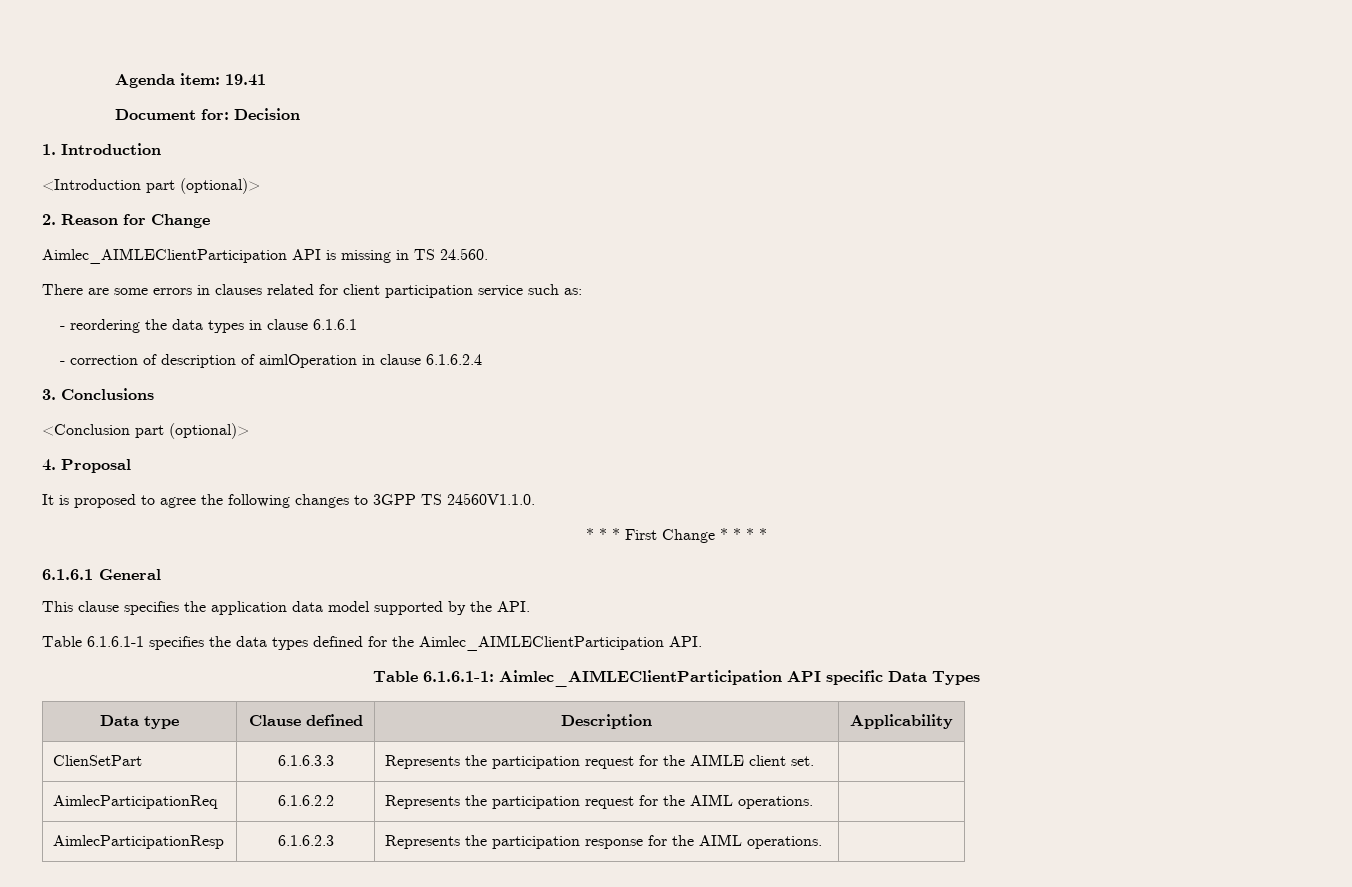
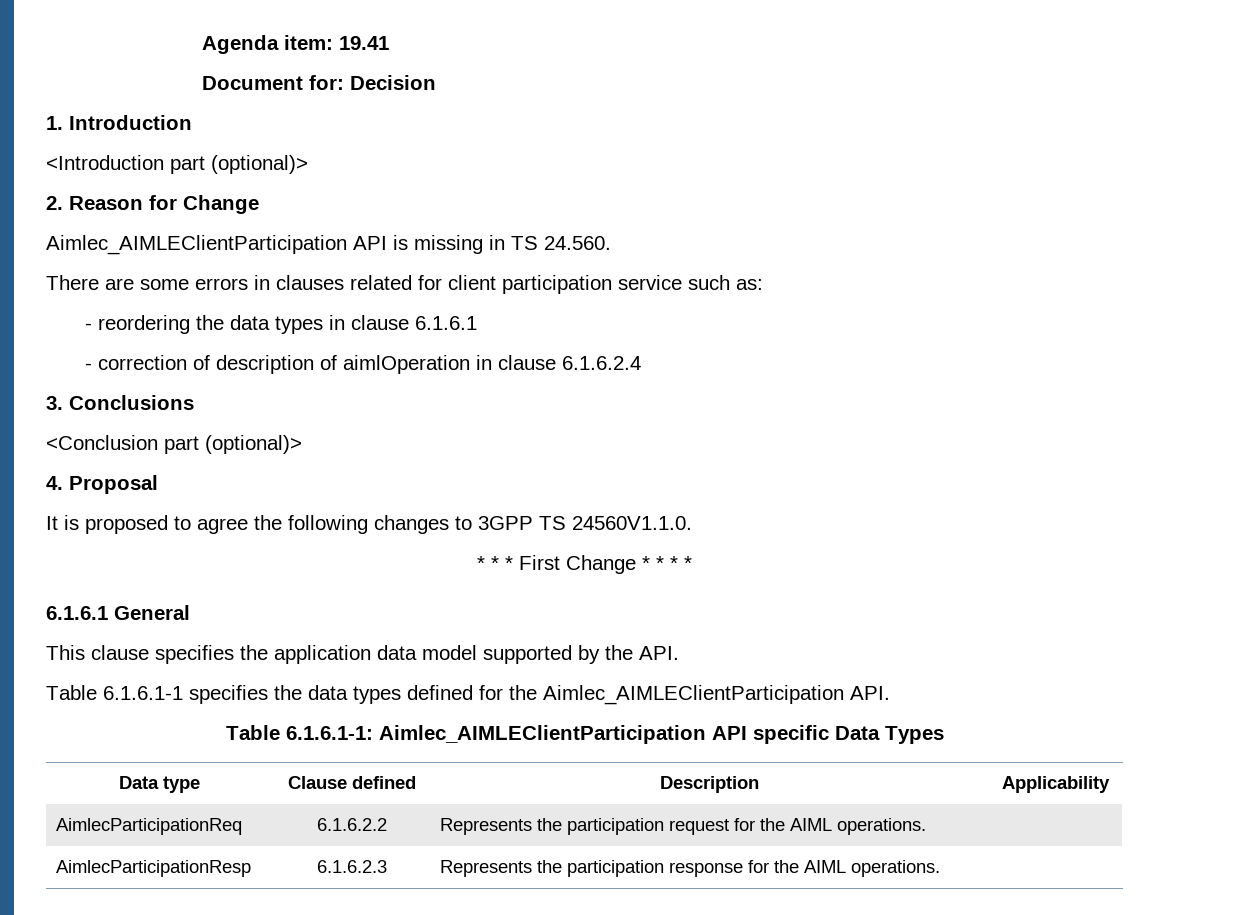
[53,755,143,766] [277,755,334,766] [385,754,815,769] // ClienSetPart | 6.1.6.3.3 | Represents the participation request for the AIMLE client set. | -> (1110, 784) none

